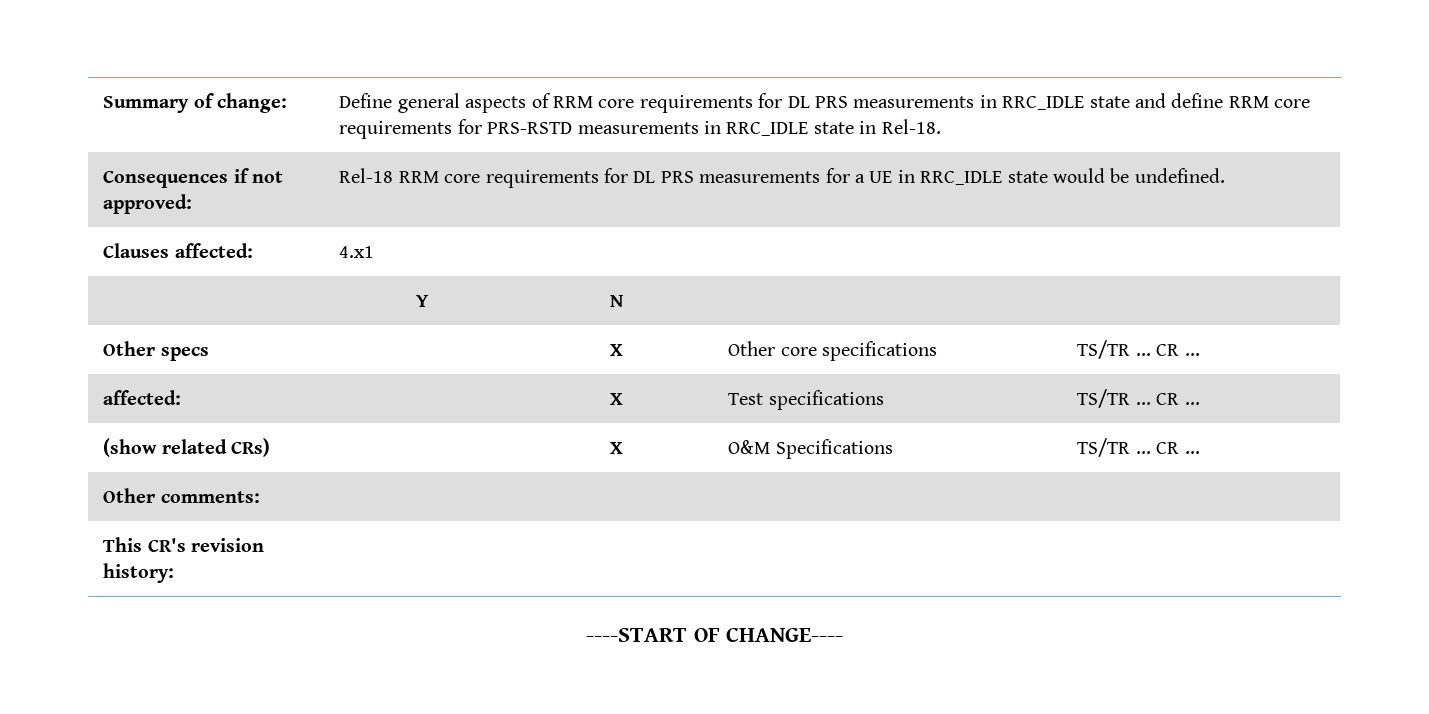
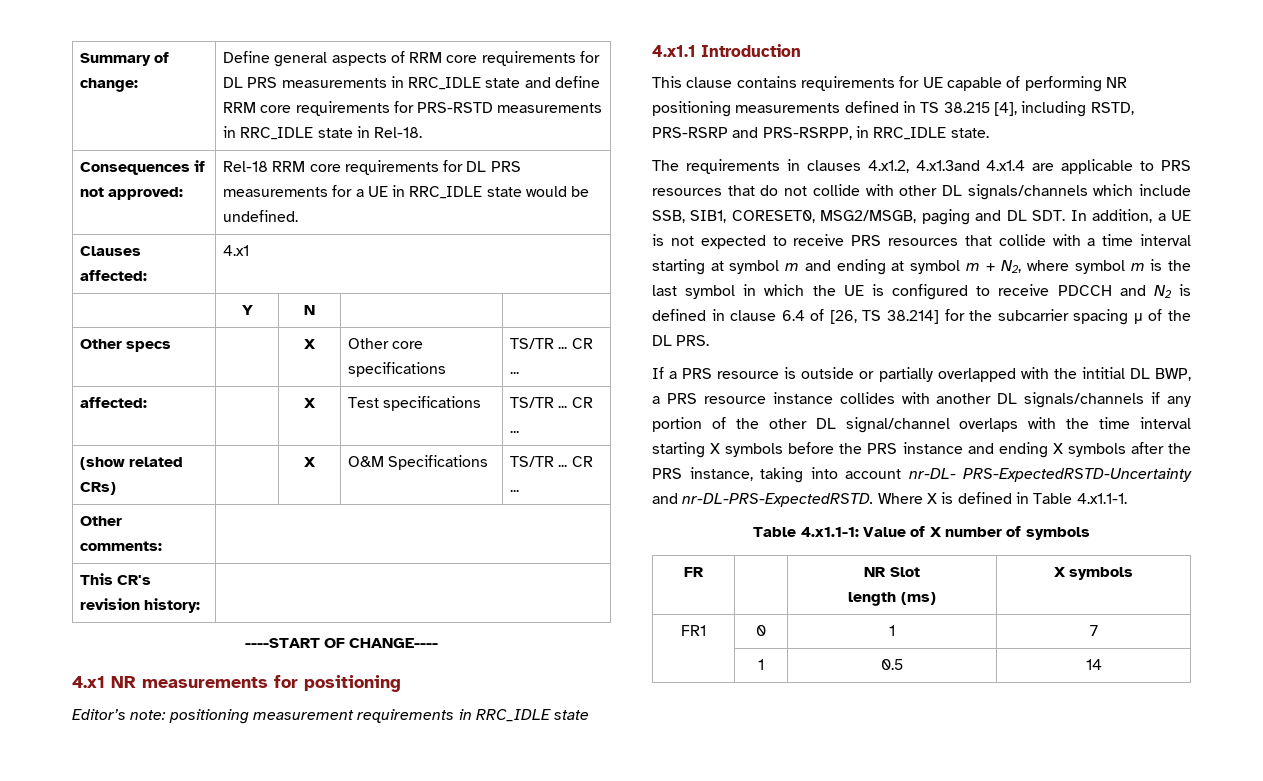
(843, 634) none -> [72,675,401,692] [72,709,590,724] [652,44,801,57] [652,76,1127,92] [652,101,1134,117] [652,126,989,140] [652,159,1192,174] [652,184,1191,200] [652,209,1191,225] [652,234,1191,249] [652,259,1191,275] [652,284,1191,300] [652,309,1191,325] [652,335,710,346] [652,367,1191,382] [652,392,1191,408] [652,417,1191,433] [652,442,1191,458] [652,467,1192,483] [652,492,1127,507] [753,526,1090,540] [684,567,704,577] [864,567,920,577] [848,592,936,606] [1053,567,1134,580] [681,625,706,636] [756,625,766,636] [889,625,895,636] [1089,625,1098,636] [758,659,764,670] [881,659,903,670] [1085,659,1102,670] // 4.x1 NR measurements for positioning // Editor’s note: positioning measurement requirements in RRC_IDLE state // 4.x1.1 Introduction // This clause contains requirements for UE capable of performing NR positioning measurements defined in TS 38.215 [4], including RSTD, PRS-RSRP and PRS-RSRPP, in RRC_IDLE state. // The requirements in clauses 4.x1.2, 4.x1.3and 4.x1.4 are applicable to PRS resources that do not collide with other DL signals/channels which include SSB, SIB1, CORESET0, MSG2/MSGB, paging and DL SDT. In addition, a UE is not expected to receive PRS resources that collide with a time interval starting at symbol m and ending at symbol m + N2, where symbol m is the last symbol in which the UE is configured to receive PDCCH and N2 is defined in clause 6.4 of [26, TS 38.214] for the subcarrier spacing μ of the DL PRS. // If a PRS resource is outside or partially overlapped with the intitial DL BWP, a PRS resource instance collides with another DL signals/channels if any portion of the other DL signal/channel overlaps with the time interval starting X symbols before the PRS instance and ending X symbols after the PRS instance, taking into account nr-DL- PRS-ExpectedRSTD-Uncertainty and nr-DL-PRS-ExpectedRSTD. Where X is defined in Table 4.x1.1-1. // Table 4.x1.1-1: Value of X number of symbols // FR | | NR Slot // length (ms) | X symbols // FR1 | 0 | 1 | 7 // | 1 | 0.5 | 14

